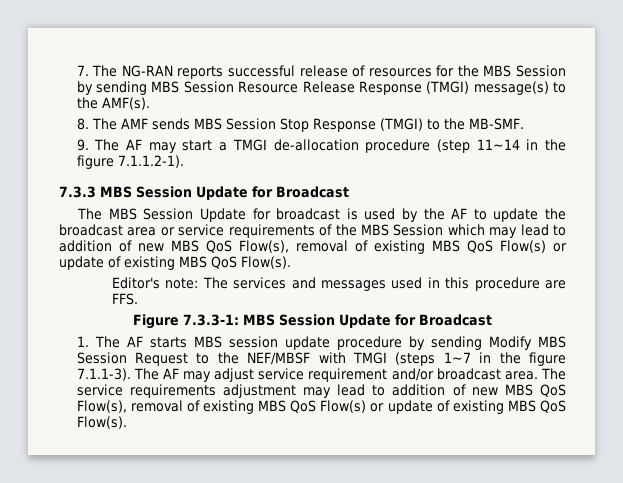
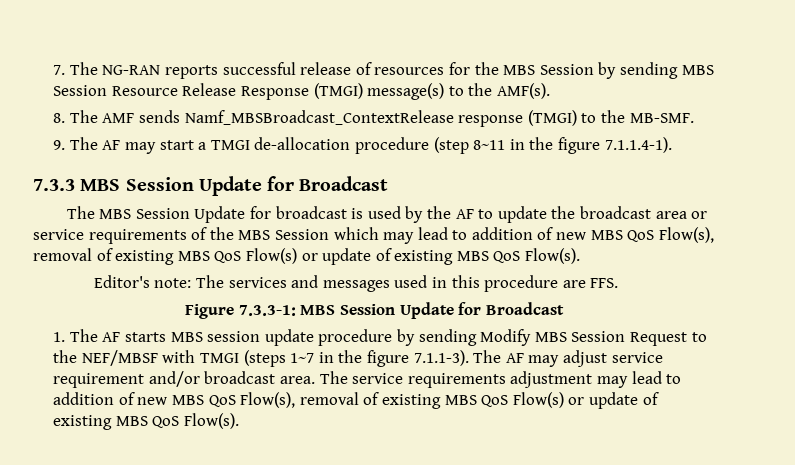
[193,118,376,132] MBS Session Stop Response -> [184,110,524,127] Namf_MBSBroadcast_ContextRelease response
[476,139,566,151] [76,155,184,169] 11~14 in the figure 7.1.1.2-1). -> [473,137,672,154] 8~11 in the figure 7.1.1.4-1).

